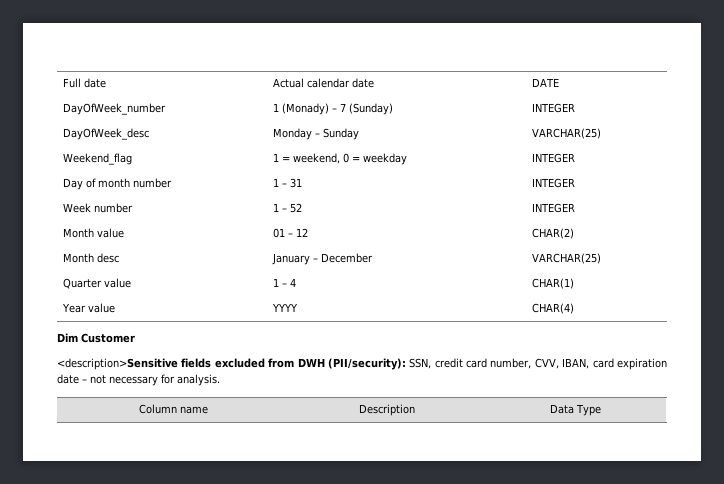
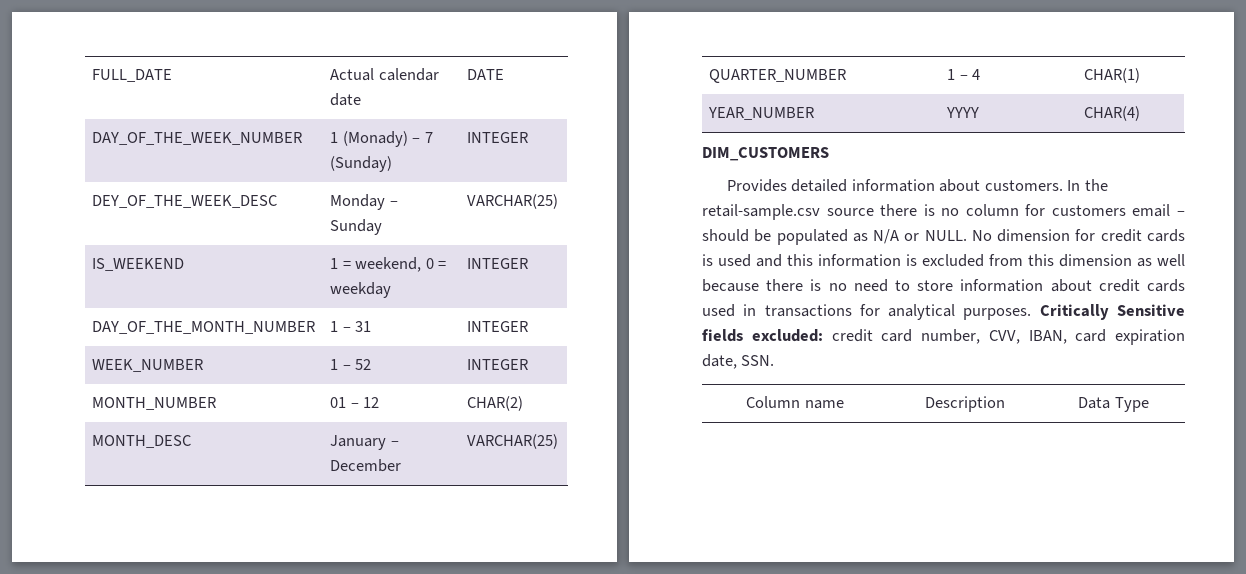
[62,78,106,88] Full date -> [92,69,173,82] FULL_DATE
[62,103,166,115] DayOfWeek_number -> [92,132,303,145] DAY_OF_THE_WEEK_NUMBER
[62,128,149,140] DayOfWeek_desc -> [92,195,278,208] DEY_OF_THE_WEEK_DESC
[62,153,132,165] Weekend_flag -> [92,258,185,271] IS_WEEKEND
[62,178,172,190] Day of month number -> [92,321,316,334] DAY_OF_THE_MONTH_NUMBER
[62,203,133,213] Week number -> [92,359,204,372] WEEK_NUMBER
[62,228,124,238] Month value -> [92,397,217,410] MONTH_NUMBER
[62,253,119,263] Month desc -> [92,435,192,448] MONTH_DESC
[62,278,131,289] Quarter value -> [709,69,847,83] QUARTER_NUMBER
[61,303,115,313] Year value -> [708,107,815,120] YEAR_NUMBER
[57,333,135,343] [57,358,432,370] Dim Customer // <description>Sensitive fields excluded from DWH (PII/security): SSN, -> [702,147,829,161] [726,179,1108,192] [702,204,1185,220] [702,229,1185,245] [702,254,1185,267] [702,279,1185,292] [702,304,1185,320] [702,329,823,342] DIM_CUSTOMERS // Provides detailed information about customers. In the retail-sample.csv source there is no column for customers email – should be populated as N/A or NULL. No dimension for credit cards is used and this information is excluded from this dimension as well because there is no need to store information about credit cards used in transactions for analytical purposes. Critically Sensitive fields excluded:
[57,374,220,386] date – not necessary for analysis. -> [702,354,775,369] date, SSN.

